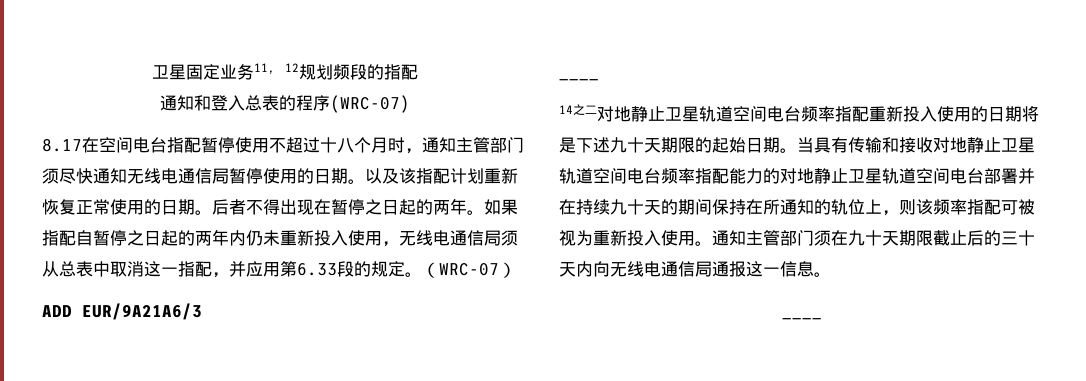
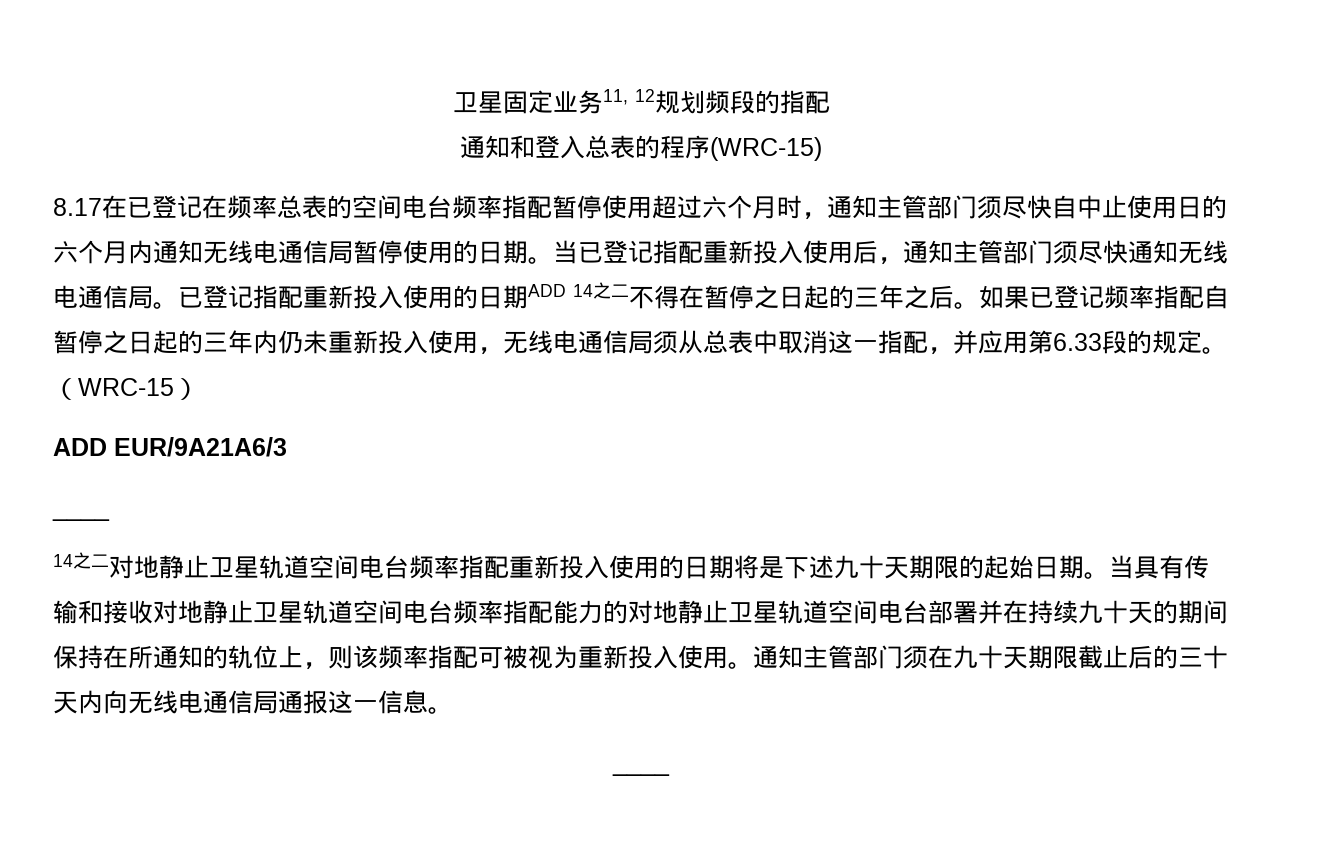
[329,95,410,113] (WRC-07) -> [710,137,822,161] (WRC-15)
[99,137,167,153] 空间电台 -> [127,195,502,219] 已登记在频率总表的空间电台频率
[269,137,354,153] 不超过十八 -> [652,195,727,219] 超过六
[93,168,518,184] [42,198,518,215] 通知无线电通信局暂停使用的日期。以及该指配计划重新恢复正常使用的日期。后者不得出现在暂停之日起的两年。如果 -> [1052,195,1227,219] [53,240,1228,265] [53,282,1154,309] 自中止使用日的六个月内通知无线电通信局暂停使用的日期。当已登记指配重新投入使用后，通知主管部门须尽快通知无线电通信局。已登记指配重新投入使用的日期ADD 14之二不得在暂停之日起的三年之后。如果已登记频率
[195,231,212,246] 两 -> [203,332,228,352] 三
[439,263,499,276] WRC-07 -> [78,378,174,396] WRC-15

